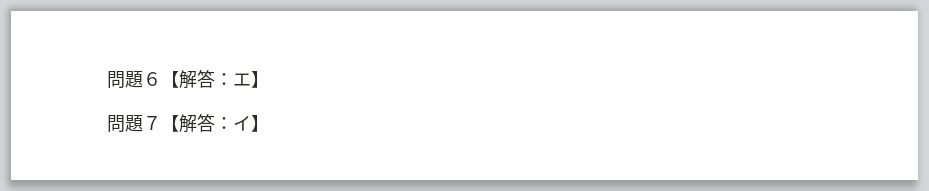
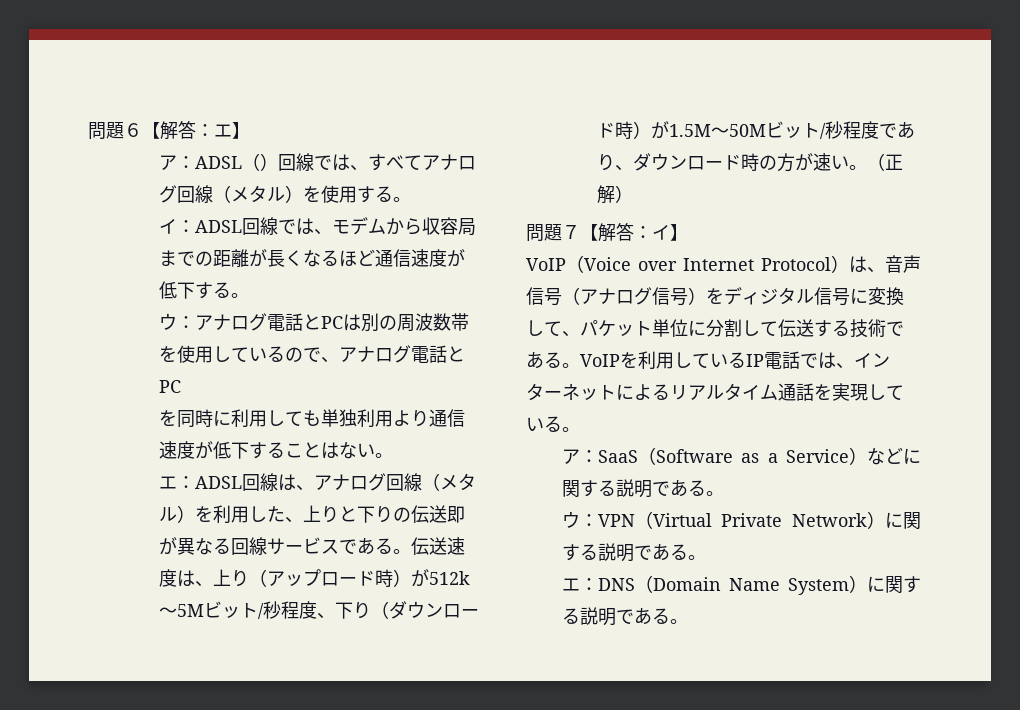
(269, 79) none -> [159,153,477,171] [159,185,412,203] [159,217,477,236] [159,249,466,267] [159,281,250,299] [159,313,470,332] [159,345,466,363] [159,380,182,393] [159,409,466,428] [159,441,394,459] [159,473,477,491] [159,505,466,523] [159,537,466,555] [159,569,471,587] [159,601,480,619] [597,121,916,139] [597,153,904,172] [597,185,634,204] // ア：ADSL（）回線では、すべてアナログ回線（メタル）を使用する。 // イ：ADSL回線では、モデムから収容局までの距離が長くなるほど通信速度が低下する。 // ウ：アナログ電話とPCは別の周波数帯を使用しているので、アナログ電話とPC // を同時に利用しても単独利用より通信速度が低下することはない。 // エ：ADSL回線は、アナログ回線（メタル）を利用した、上りと下りの伝送即が異なる回線サービスである。伝送速度は、上り（アップロード時）が512k～5Mビット/秒程度、下り（ダウンロード時）が1.5M～50Mビット/秒程度であり、ダウンロード時の方が速い。（正解）
(269, 123) none -> [526,255,921,273] [526,287,904,306] [526,319,904,338] [526,351,890,369] [526,383,904,401] [526,416,580,432] [561,447,921,465] [561,479,724,498] [561,511,921,529] [561,543,706,562] [561,575,921,595] [561,607,688,626] // VoIP（Voice over Internet Protocol）は、音声信号（アナログ信号）をディジタル信号に変換して、パケット単位に分割して伝送する技術である。VoIPを利用しているIP電話では、インターネットによるリアルタイム通話を実現している。 // ア：SaaS（Software as a Service）などに関する説明である。 // ウ：VPN（Virtual Private Network）に関する説明である。 // エ：DNS（Domain Name System）に関する説明である。

